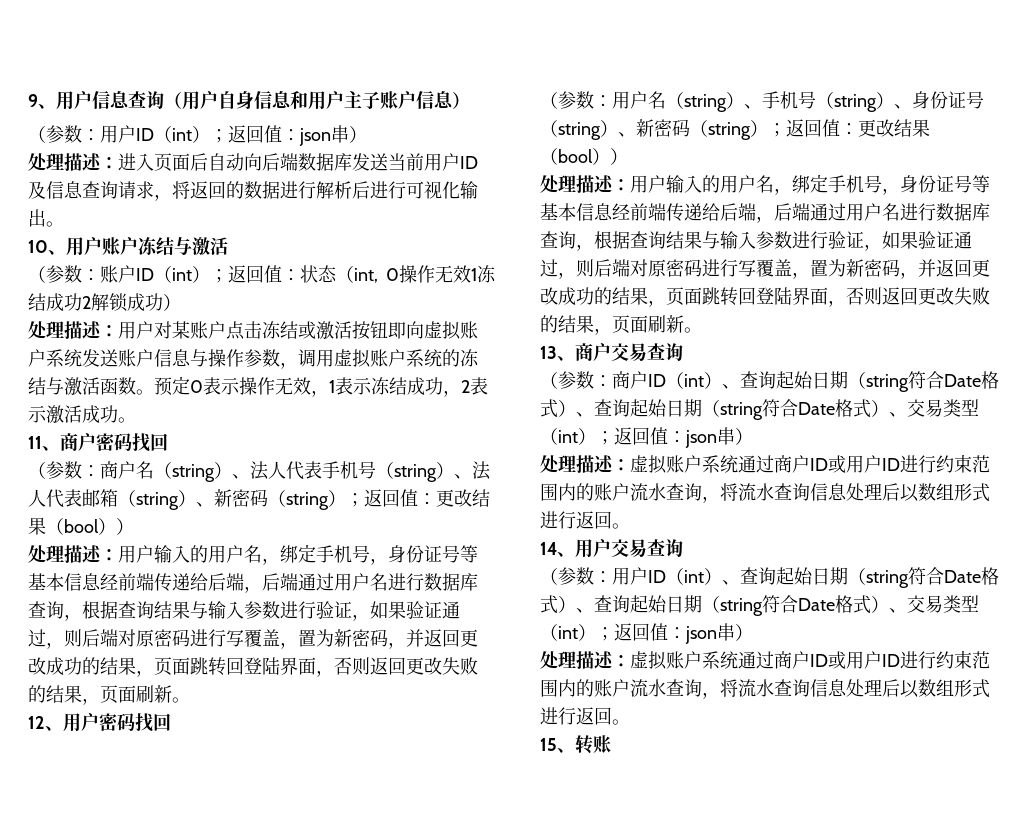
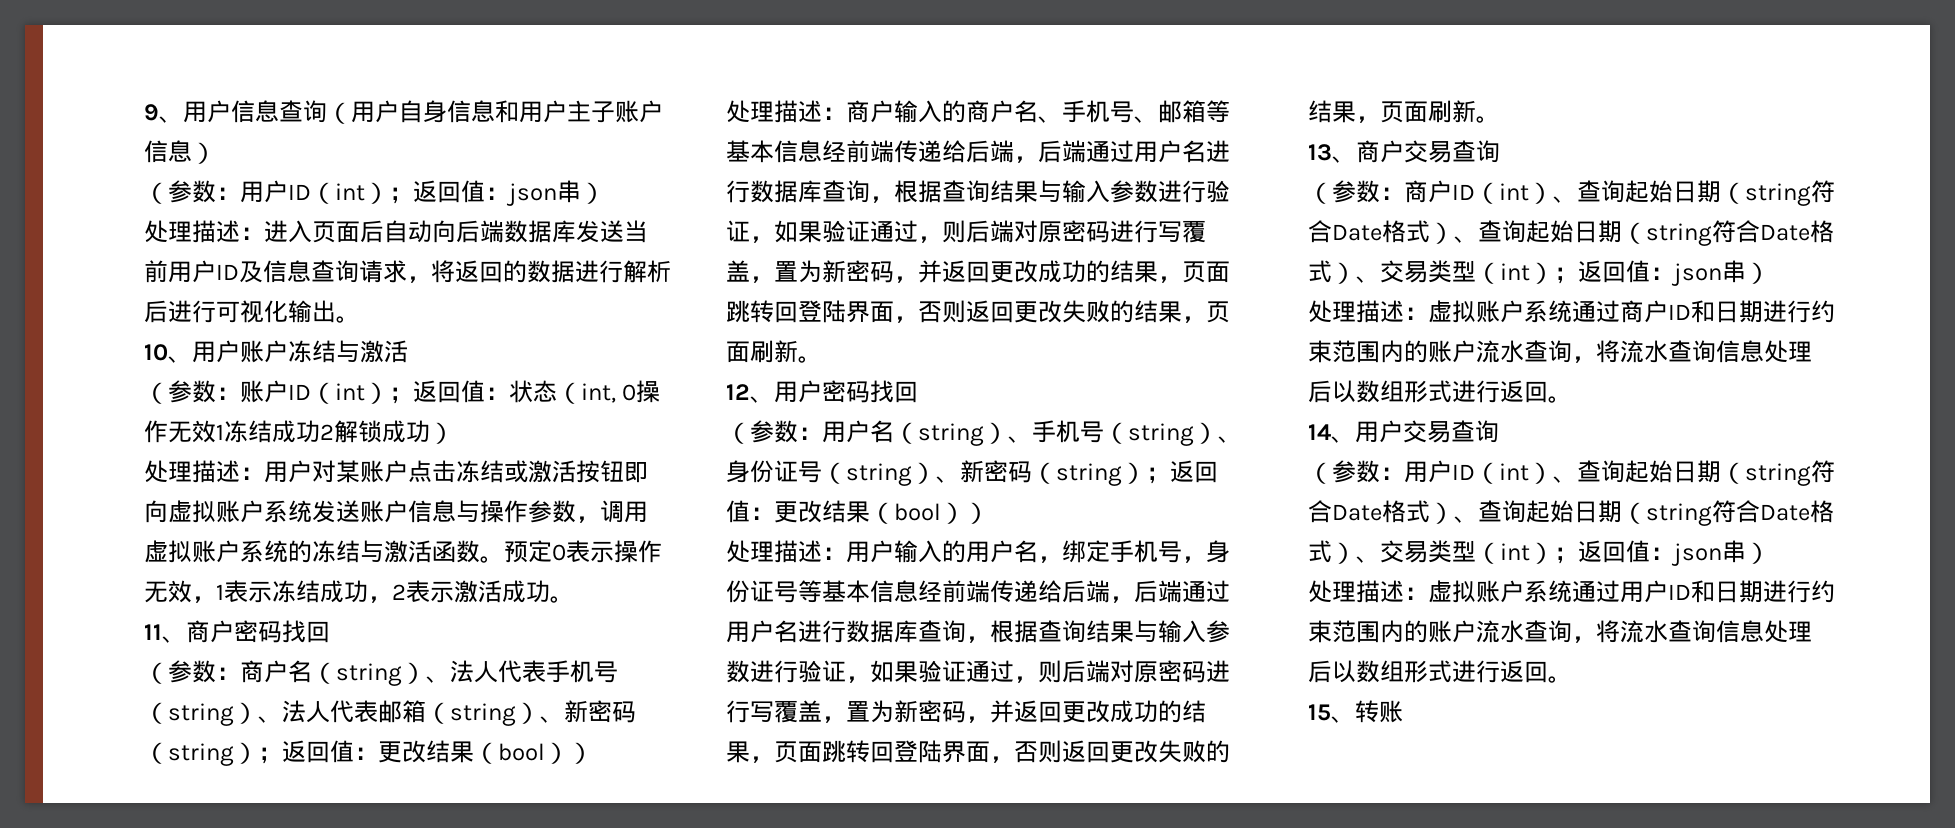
[118,544,460,565] 用户输入的用户名，绑定手机号，身份证号 -> [846,100,1206,123] 商户输入的商户名、手机号、邮箱
[828,455,900,473] 或用户ID -> [1691,300,1763,323] 和日期
[774,651,900,669] 商户ID或用户ID -> [1620,580,1763,603] 用户ID和日期

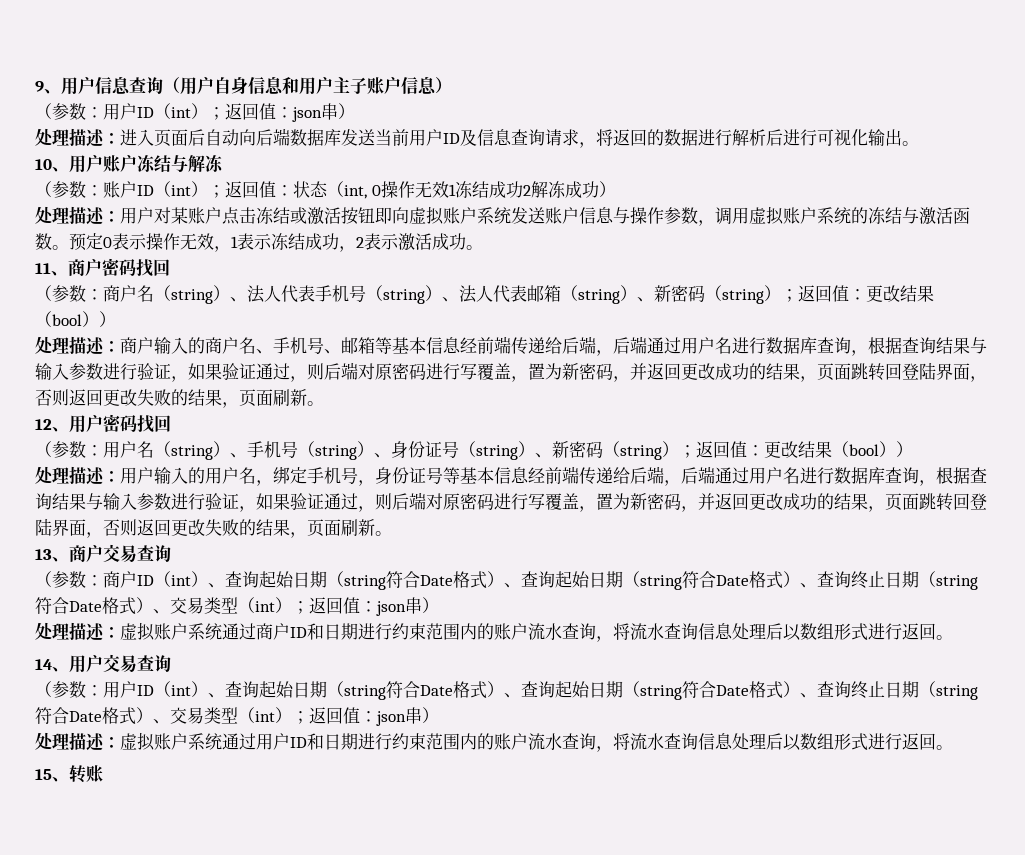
[360,340,408,363] 激活 -> [188,154,224,172] 解冻
[358,420,382,443] 锁 -> [547,181,566,198] 冻
(1380, 279) none -> [817,571,978,590] [35,597,170,615] 查询终止日期（string符合Date格式）、
(1380, 559) none -> [817,681,978,700] [35,707,170,725] 查询终止日期（string符合Date格式）、

